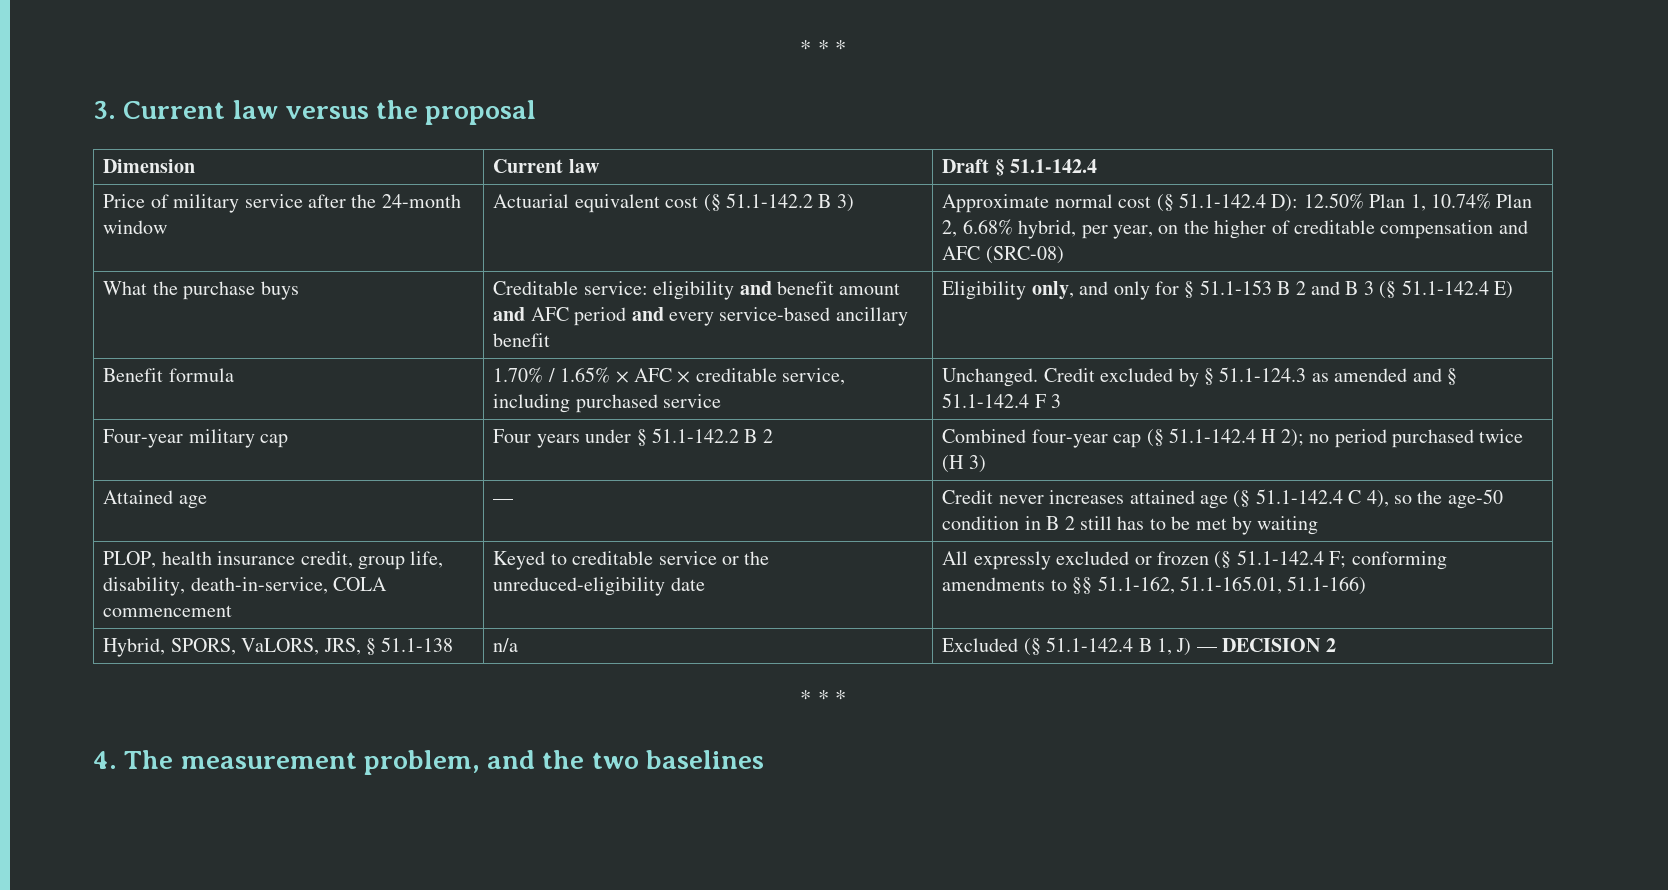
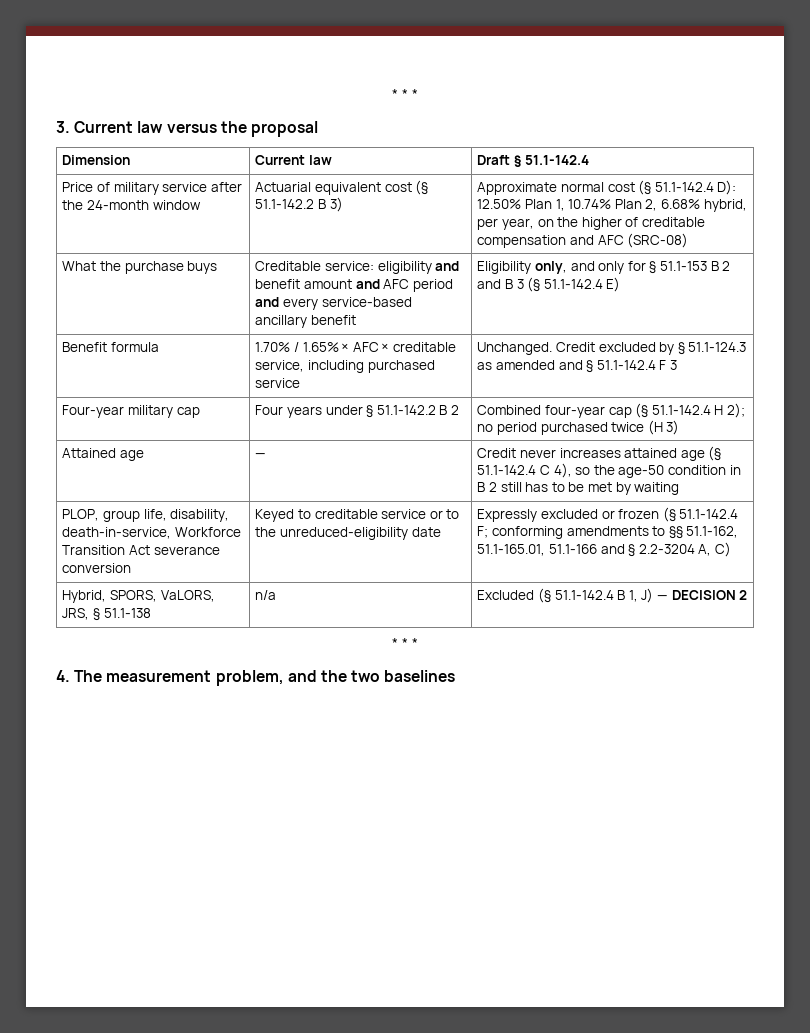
[161,551,353,568] health insurance credit, -> (100, 515) none
[333,577,388,591] [103,605,233,617] COLA commencement -> [174,527,241,537] [62,545,220,555] [62,563,132,573] Workforce Transition Act severance conversion
(739, 560) none -> [446,509,460,519] to
[942,551,1051,570] All expressly -> [477,509,538,522] Expressly
[1287,576,1367,595] 51.1-166) -> [548,542,732,557] 51.1-166 and § 2.2-3204 A, C)

